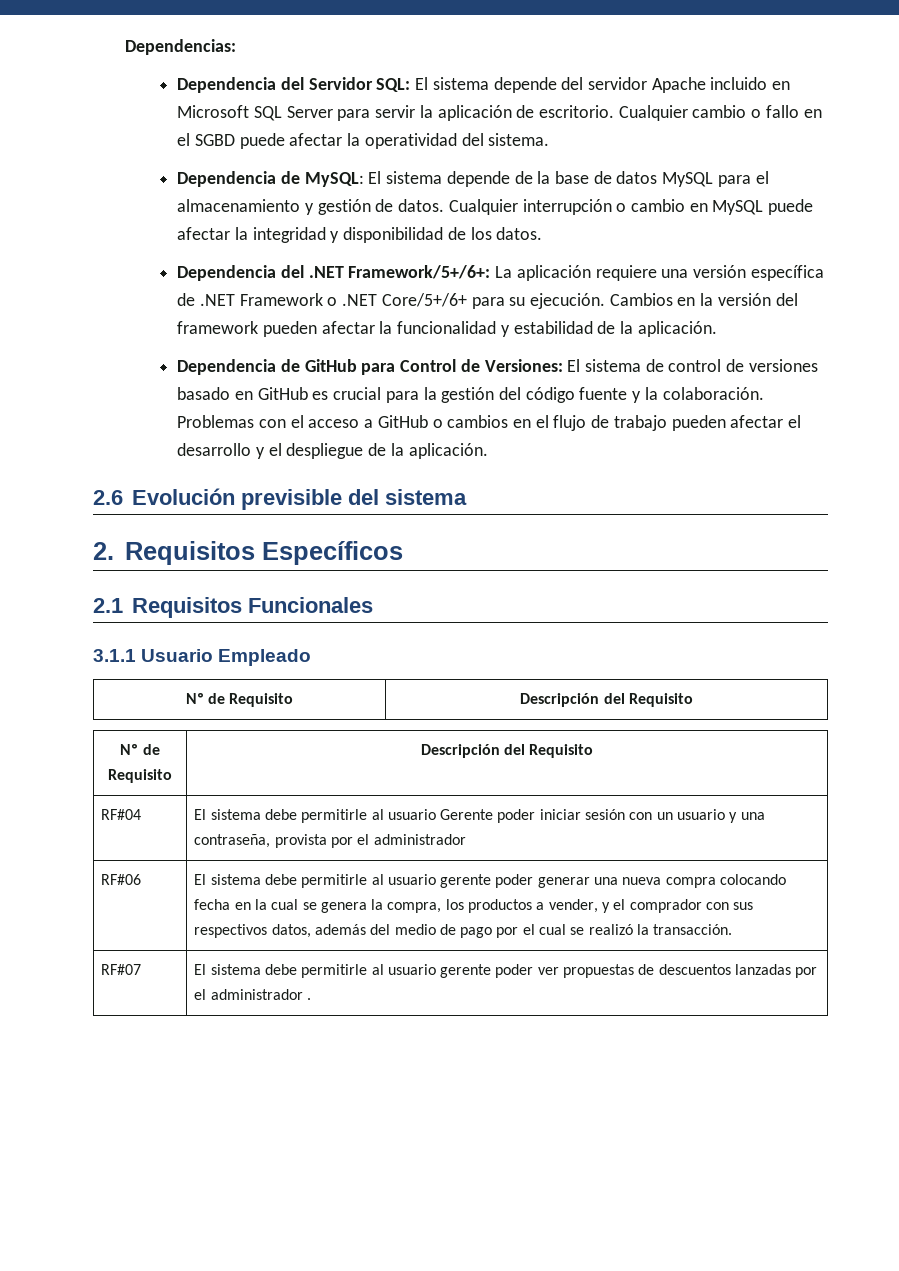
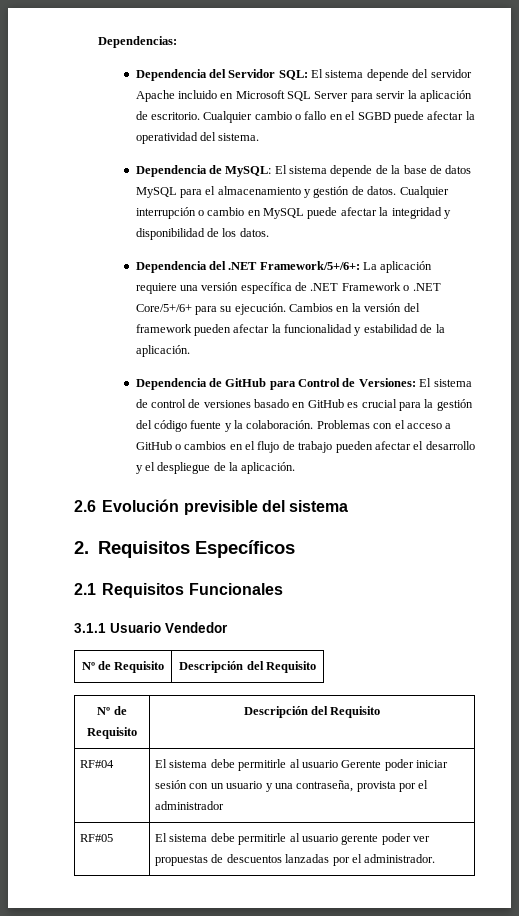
[218,649,312,666] Empleado -> [165,622,228,633] Vendedor
[101,874,142,885] [194,874,787,888] [194,899,754,913] [194,924,733,938] [101,964,142,975] RF#06 | El sistema debe permitirle al usuario gerente poder generar una nueva compra colocando fecha en la cual se genera la compra, los productos a vender, y el comprador con sus respectivos datos, además del medio de pago por el cual se realizó la transacción. // RF#07 -> [80,834,114,842] RF#05
[210,989,311,1000] administrador . -> [364,854,436,863] administrador.

